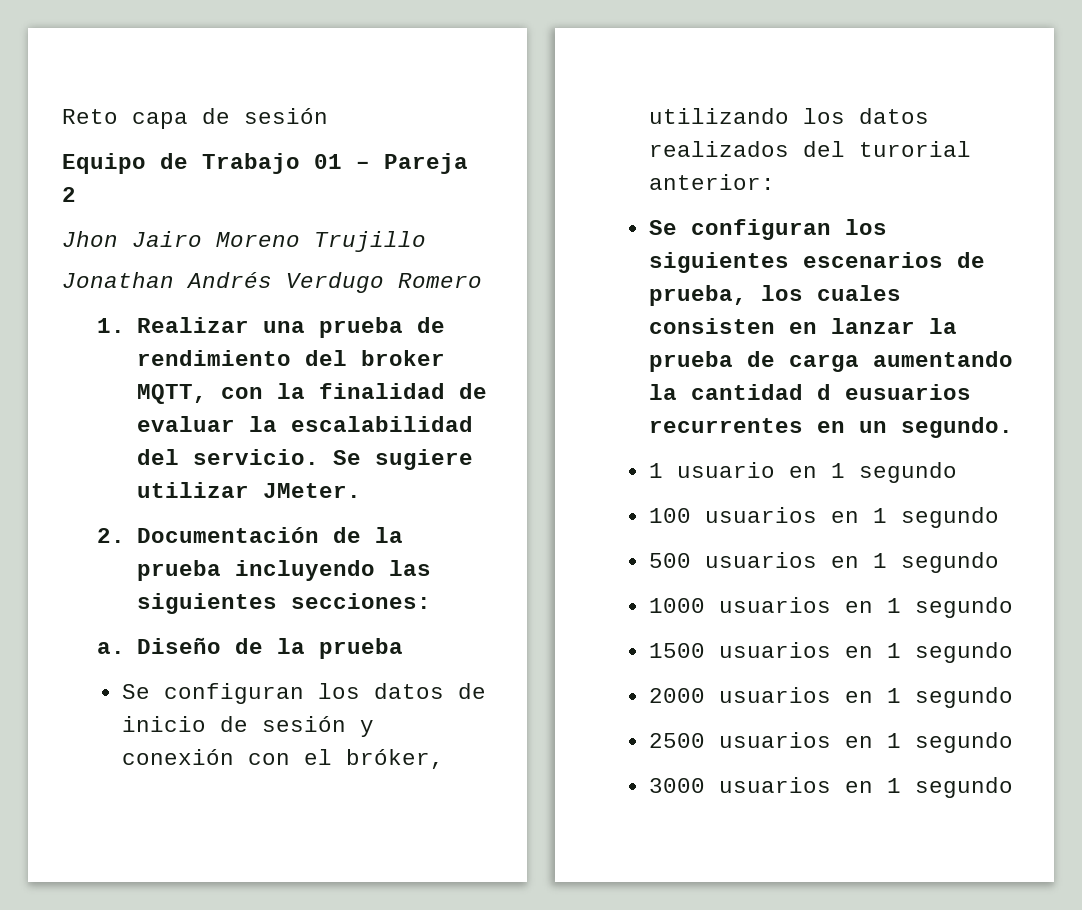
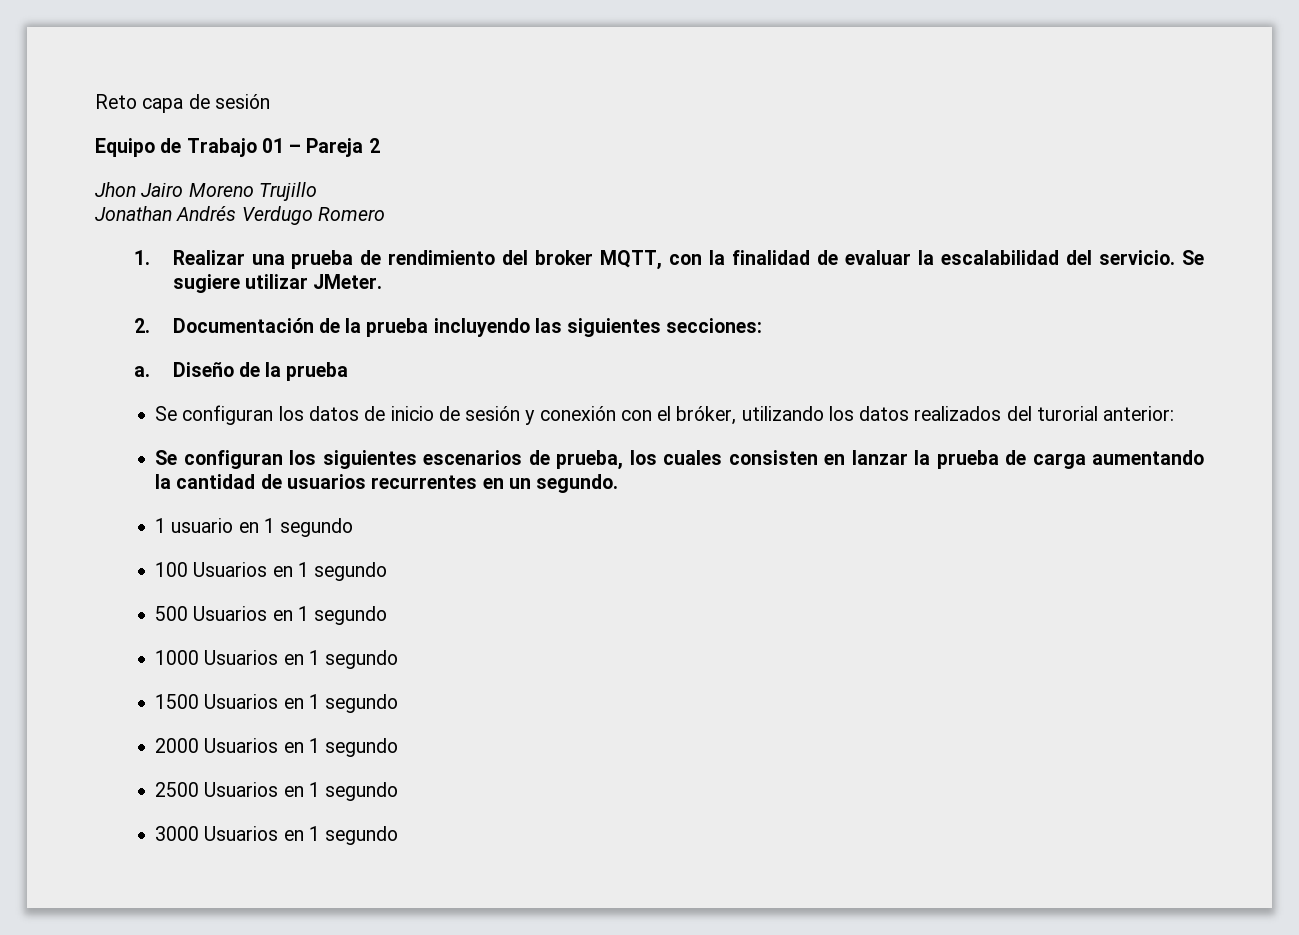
[817,384,972,400] d eusuarios -> [260,474,367,489] de usuarios
[705,507,818,523] usuarios -> [193,562,268,577] Usuarios
[705,552,818,568] usuarios -> [193,606,268,621] Usuarios
[719,597,832,613] usuarios -> [204,650,279,665] Usuarios
[719,642,832,658] usuarios -> [204,694,279,709] Usuarios
[719,687,832,703] usuarios -> [204,738,279,753] Usuarios
[719,732,832,748] usuarios -> [204,782,279,797] Usuarios
[719,777,832,793] usuarios -> [204,826,279,841] Usuarios

